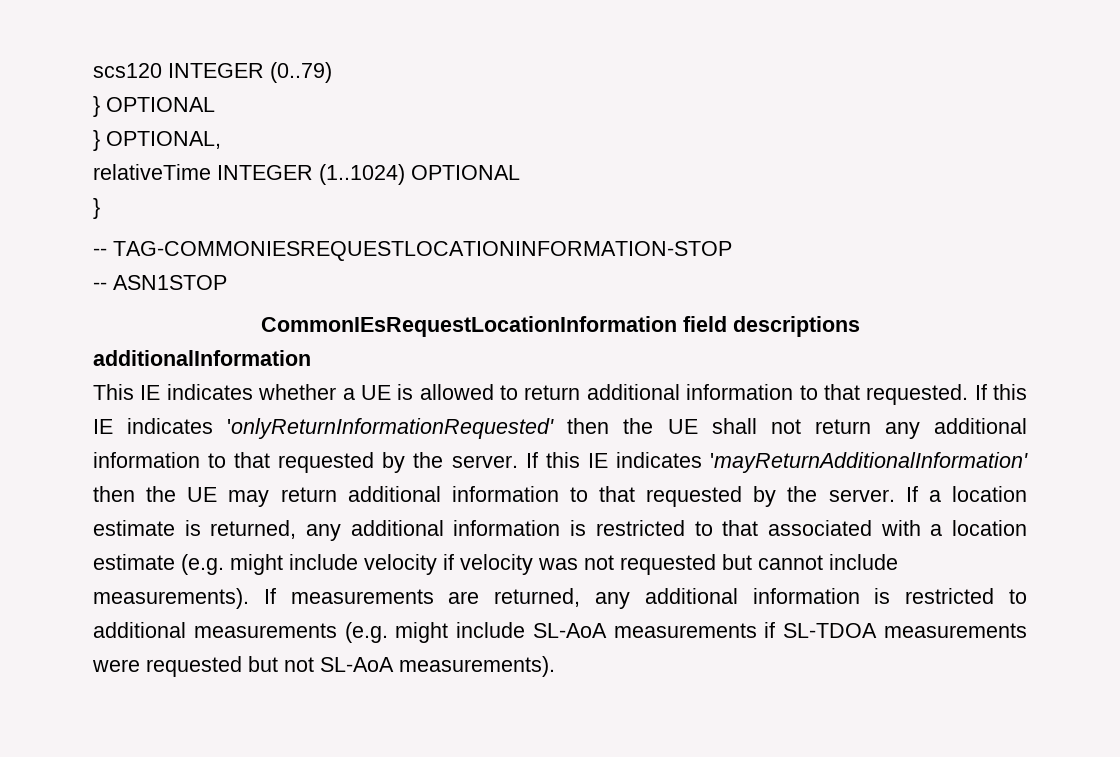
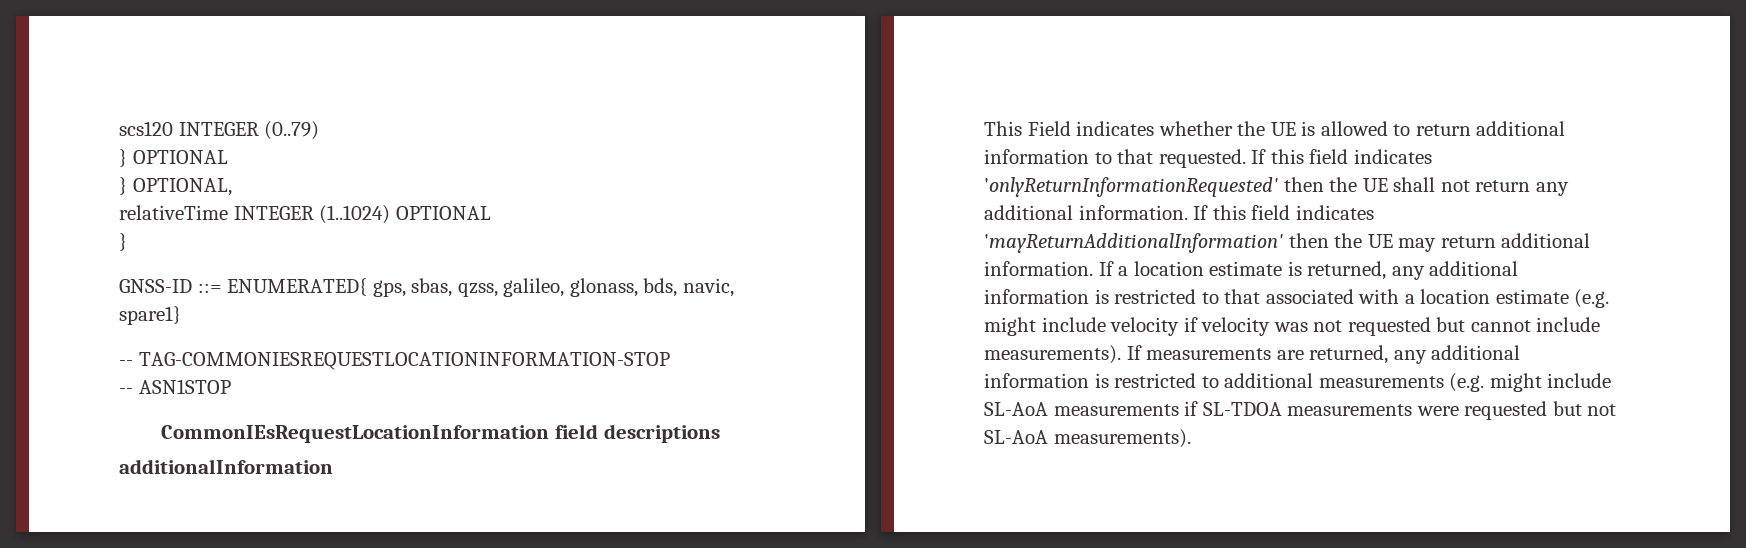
(100, 208) none -> [119,278,734,297] [119,306,181,325] // GNSS-ID ::= ENUMERATED{ gps, sbas, qzss, galileo, glonass, bds, navic, spare1}
[140,385,161,400] IE -> [1027,121,1071,136] Field
[342,388,355,400] a -> [1237,121,1266,136] the
[93,419,113,434] IE -> [1309,149,1349,164] field
[93,452,608,473] information to that requested by the server. If this IE -> [1078,205,1291,220] information. If this field
[451,486,895,507] information to that requested by the server. -> [984,261,1093,276] information.

